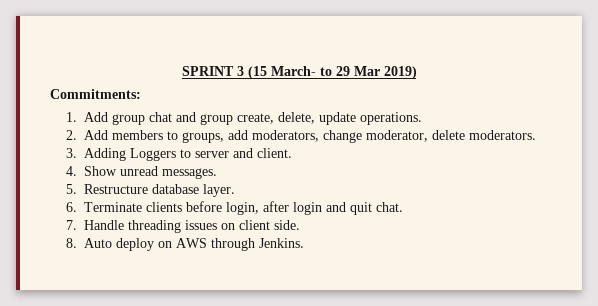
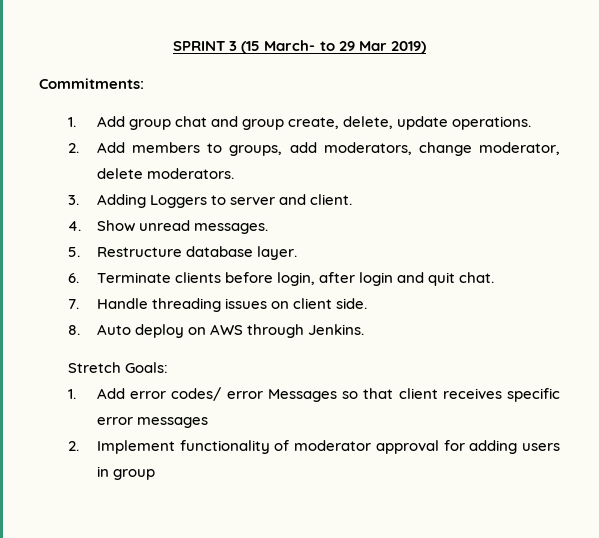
(305, 243) none -> [68,362,169,373] [68,387,561,402] [97,417,209,428] [68,440,560,454] [97,466,156,480] // Stretch Goals: // 1. Add error codes/ error Messages so that client receives specific error messages // 2. Implement functionality of moderator approval for adding users in group

